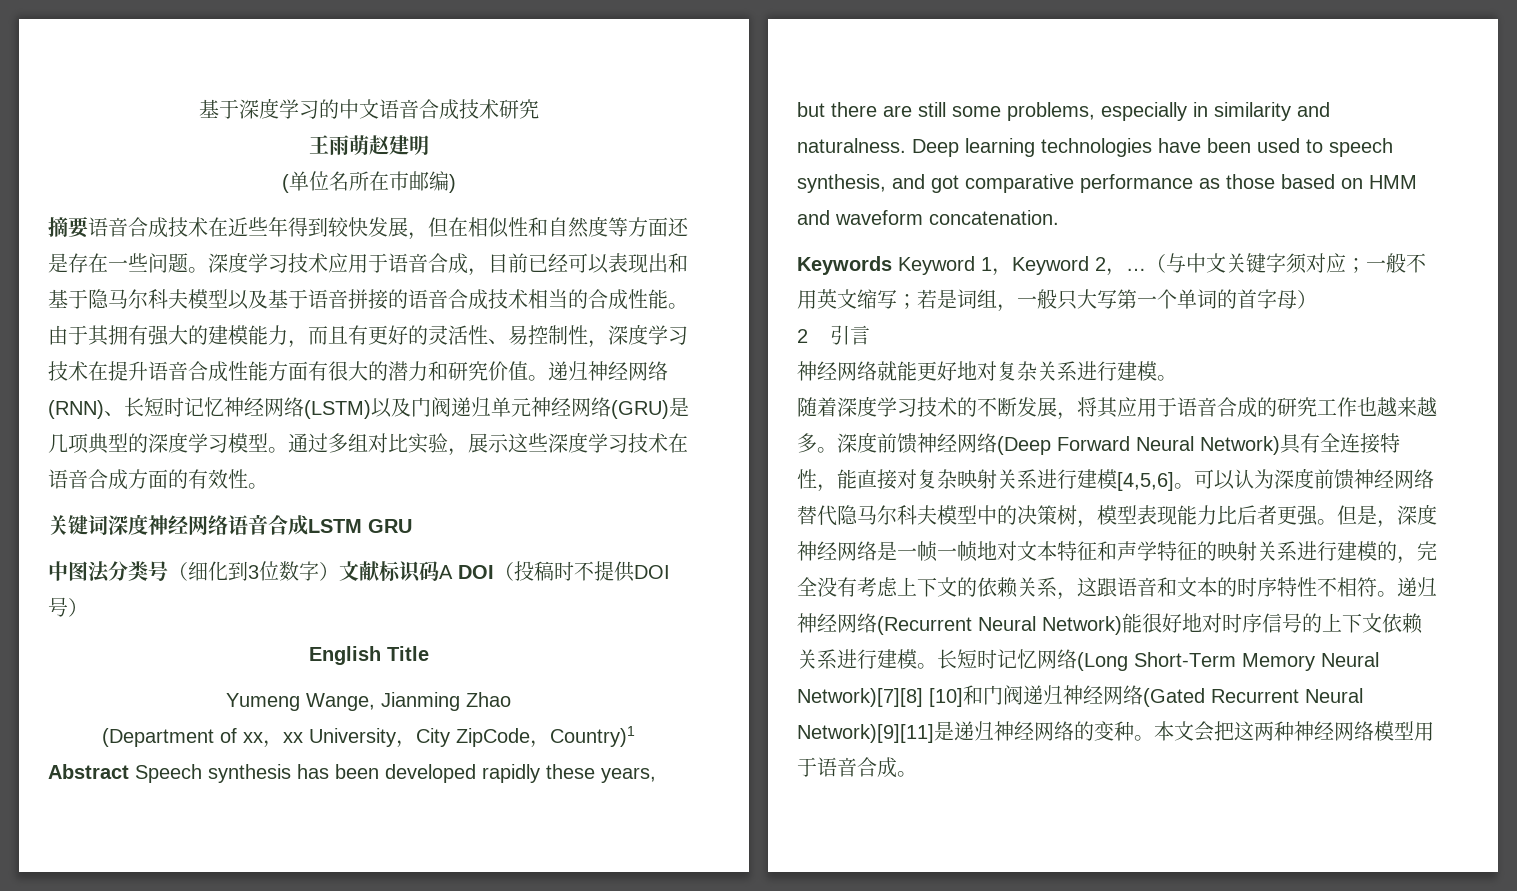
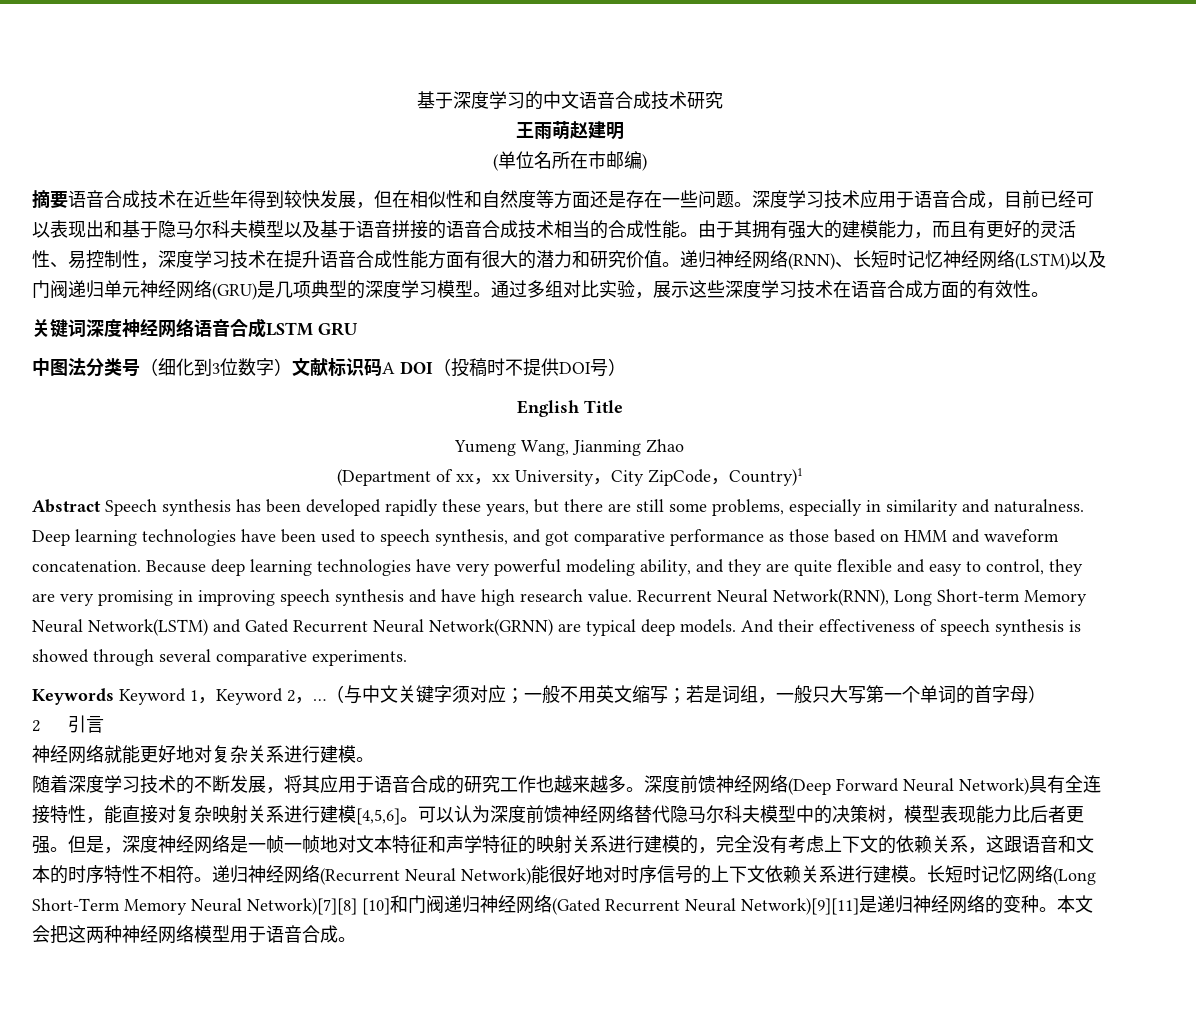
[306,693,375,711] Wange, -> [521,440,569,456] Wang,
(1059, 217) none -> [146,559,1083,576] [32,589,1087,606] [32,619,1081,636] [32,649,407,666] Because deep learning technologies have very powerful modeling ability, and they are quite flexible and easy to control, they are very promising in improving speech synthesis and have high research value. Recurrent Neural Network(RNN), Long Short-term Memory Neural Network(LSTM) and Gated Recurrent Neural Network(GRNN) are typical deep models. And their effectiveness of speech synthesis is showed through several comparative experiments.

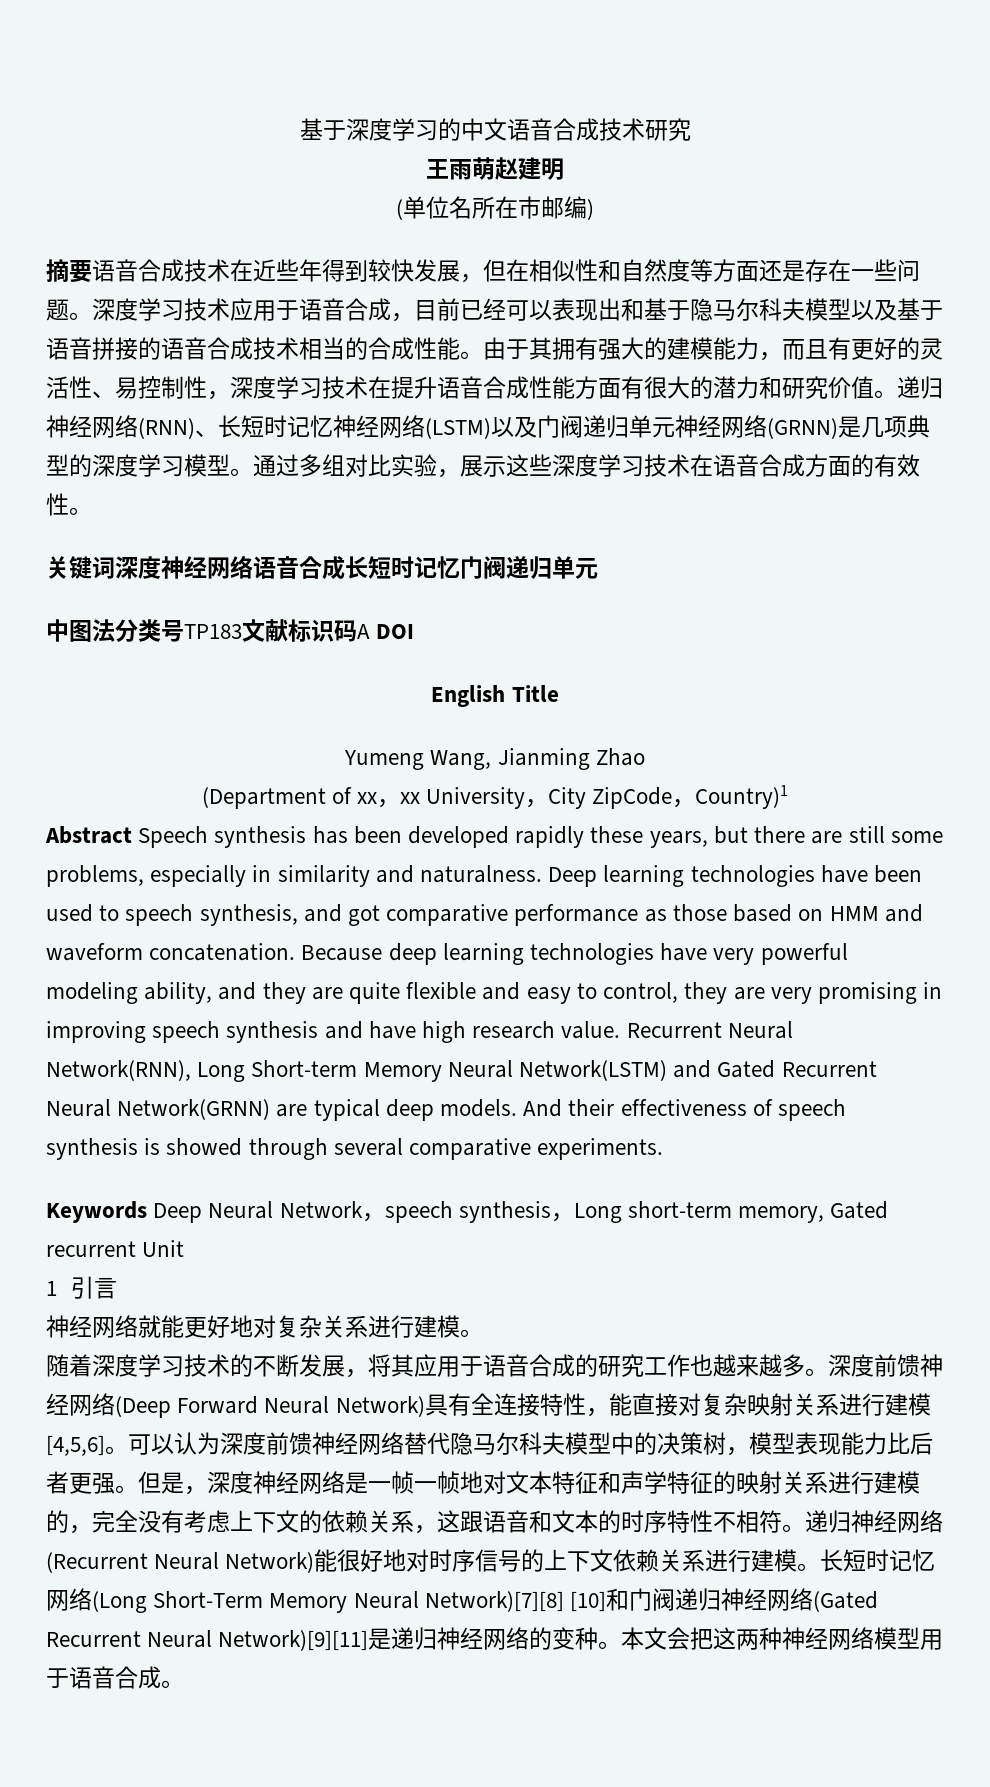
[212,283,257,300] (GRU) -> [767,418,838,439] (GRNN)
[266,322,358,336] [32,358,292,377] LSTM GRU // 中图法分类号（细化到3位数字） -> [345,556,598,579] [46,619,242,642] 长短时记忆门阀递归单元 // 中图法分类号TP183
[433,358,626,377] （投稿时不提供DOI号） -> (415, 631) none
[119,685,1046,705] [32,720,40,732] Keyword 1，Keyword 2，…（与中文关键字须对应；一般不用英文缩写；若是词组，一般只大写第一个单词的首字母） // 2 -> [153,1201,889,1223] [46,1240,185,1257] [46,1281,57,1296] Deep Neural Network，speech synthesis，Long short-term memory, Gated recurrent Unit // 1

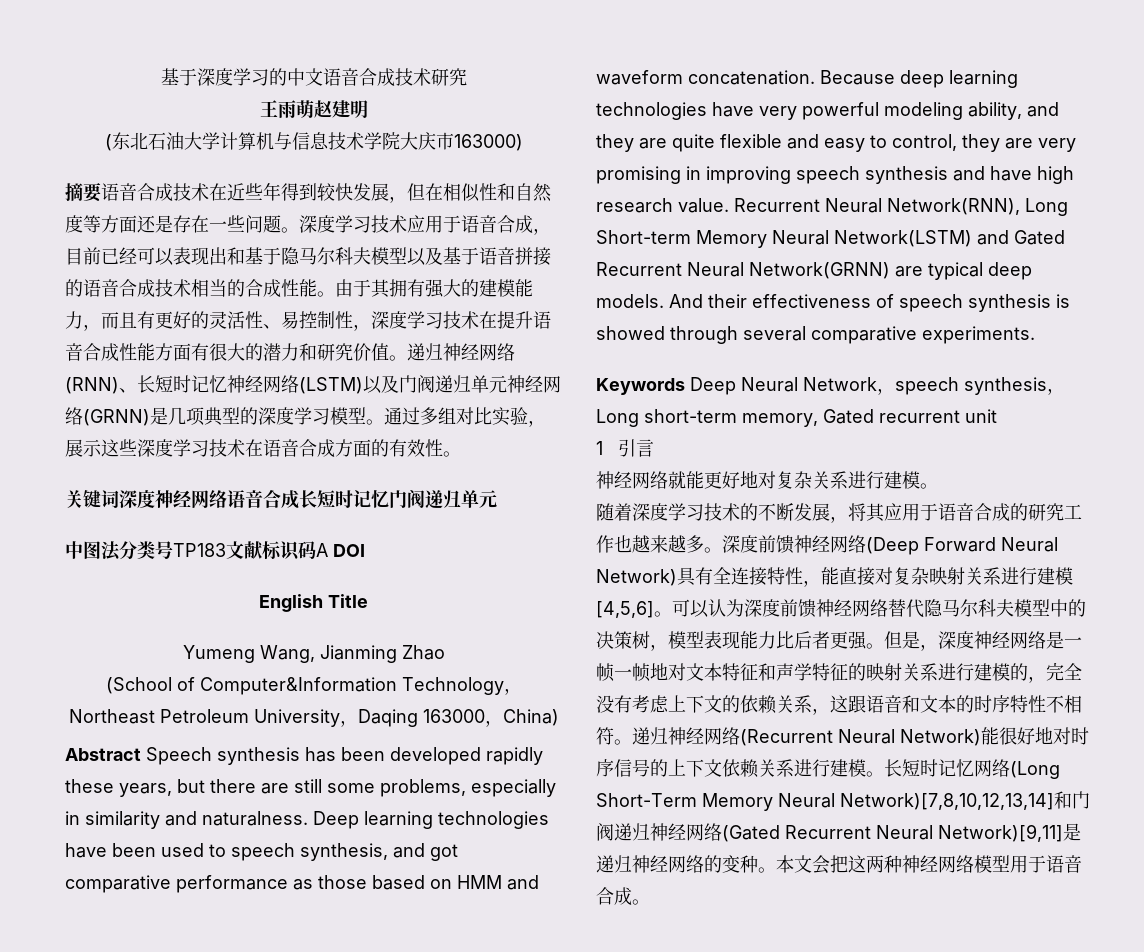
[403,196,594,220] 单位名所在市邮编) -> [111,132,523,151] 东北石油大学计算机与信息技术学院大庆市163000)
[201,785,789,809] (Department of xx，xx University，City ZipCode，Country)1 -> [105,677,522,695] [68,709,559,727] (School of Computer&Information Technology，Northeast Petroleum University，Daqing 163000，China)
[142,1240,185,1257] Unit -> [965,409,997,423] unit
[424,1591,607,1612] Network)[7][8] [10] -> [840,793,1054,810] Network)[7,8,10,12,13,14]
[218,1630,369,1651] Network)[9][11] -> [938,824,1063,842] Network)[9,11]

